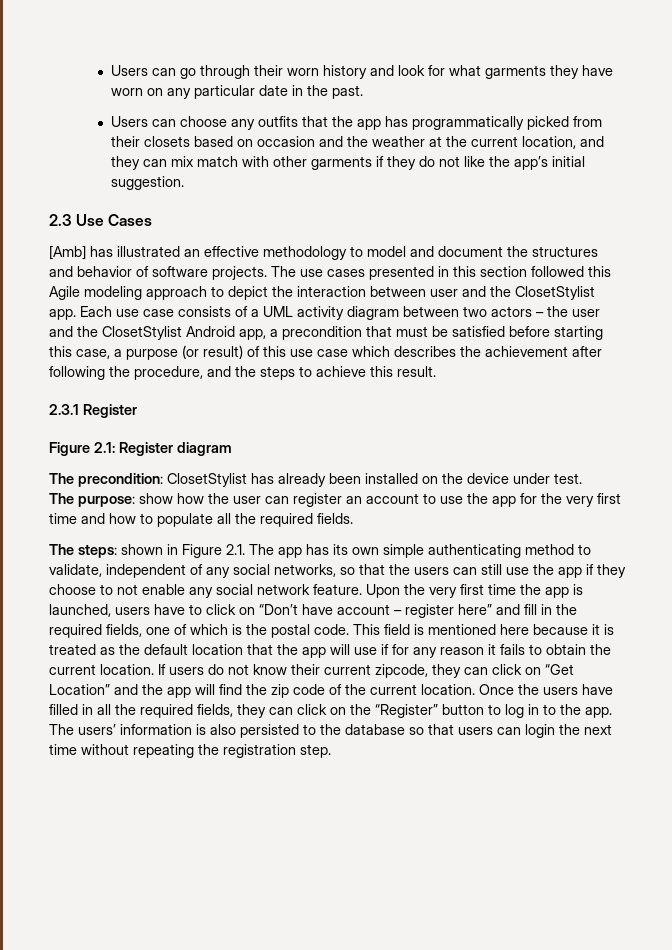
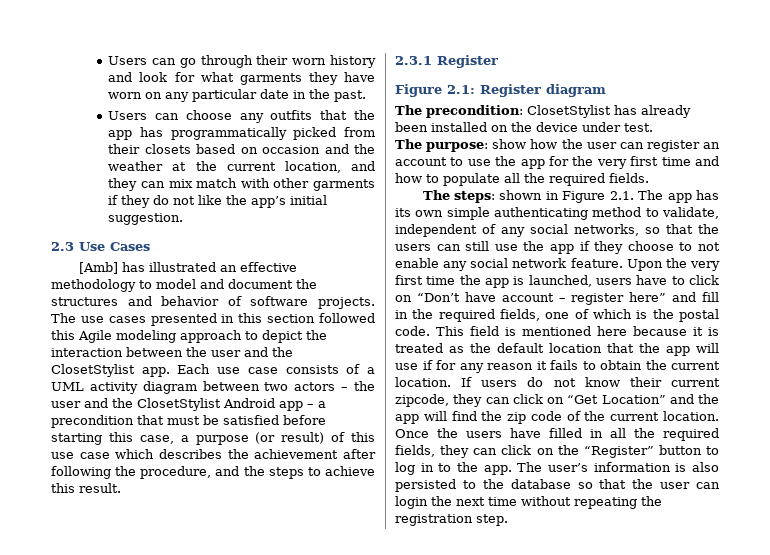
(426, 291) none -> [186,347,207,357] the
[239,329,266,340] app, -> [279,401,314,411] app –
[78,724,116,735] users’ -> [548,463,588,472] user’s
[458,727,493,735] users -> [632,479,691,489] the user

